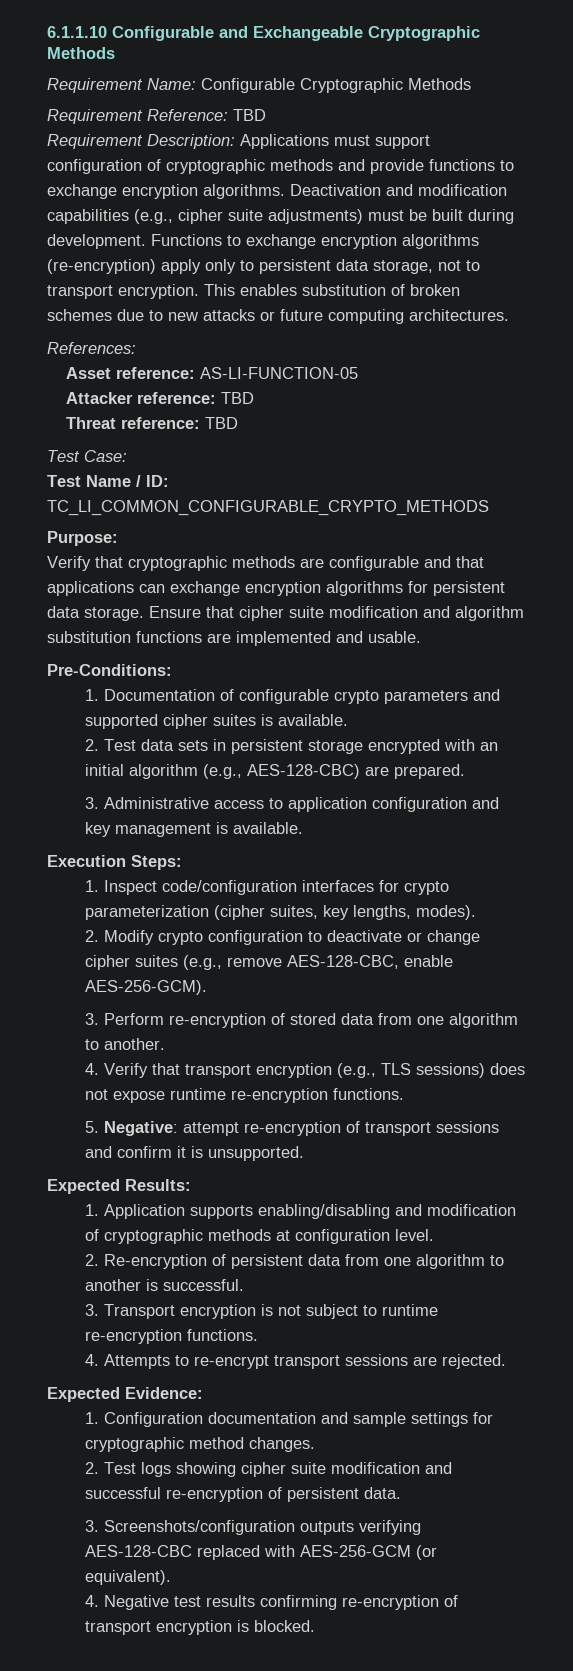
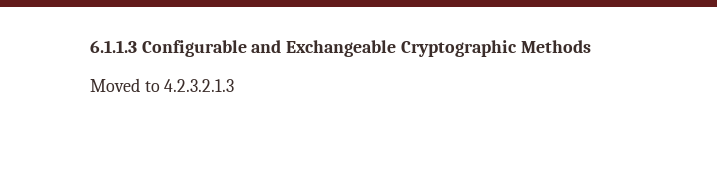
[47,26,107,38] 6.1.1.10 -> [90,40,137,53] 6.1.1.3
[47,78,471,93] [47,109,266,124] [47,134,430,149] [47,159,514,174] [47,184,507,199] [47,209,514,224] [47,234,479,249] [47,259,480,274] [47,284,460,299] [47,309,509,324] [47,342,136,354] [65,367,358,379] [65,392,254,404] [65,417,238,429] [47,450,127,462] [47,475,169,487] [47,500,489,516] [47,531,118,546] [47,556,484,571] [47,581,505,596] [47,606,524,621] [47,631,421,646] [47,664,172,676] [84,689,500,704] [84,714,348,729] [84,739,498,754] [84,764,465,779] [84,797,499,812] [84,822,303,837] [47,855,182,870] [84,880,449,895] [84,905,476,920] [84,930,480,945] [84,955,453,970] [84,980,207,995] [84,1013,518,1028] [84,1038,165,1050] [84,1063,525,1078] [84,1088,404,1103] [84,1121,499,1136] [84,1146,304,1161] [47,1179,191,1194] [84,1204,516,1219] [84,1229,434,1244] [84,1254,504,1269] [84,1279,244,1291] [84,1304,438,1319] [84,1329,258,1344] [84,1354,506,1369] [47,1387,203,1402] [84,1412,493,1427] [84,1437,315,1452] [84,1462,452,1477] [84,1487,401,1502] [84,1520,421,1535] [84,1545,437,1560] [84,1570,171,1585] [84,1595,458,1610] [84,1620,315,1635] Requirement Name: Configurable Cryptographic Methods // Requirement Reference: TBD // Requirement Description: Applications must support configuration of cryptographic methods and provide functions to exchange encryption algorithms. Deactivation and modification capabilities (e.g., cipher suite adjustments) must be built during development. Functions to exchange encryption algorithms (re-encryption) apply only to persistent data storage, not to transport encryption. This enables substitution of broken schemes due to new attacks or future computing architectures. // References: // Asset reference: AS-LI-FUNCTION-05 // Attacker reference: TBD // Threat reference: TBD // Test Case: // Test Name / ID: TC_LI_COMMON_CONFIGURABLE_CRYPTO_METHODS // Purpose: // Verify that cryptographic methods are configurable and that applications can exchange encryption algorithms for persistent data storage. Ensure that cipher suite modification and algorithm substitution functions are implemented and usable. // Pre-Conditions: // 1. Documentation of configurable crypto parameters and supported cipher suites is available. // 2. Test data sets in persistent storage encrypted with an initial algorithm (e.g., AES-128-CBC) are prepared. // 3. Administrative access to application configuration and key management is available. // Execution Steps: // 1. Inspect code/configuration interfaces for crypto parameterization (cipher suites, key lengths, modes). // 2. Modify crypto configuration to deactivate or change cipher suites (e.g., remove AES-128-CBC, enable AES-256-GCM). // 3. Perform re-encryption of stored data from one algorithm to another. // 4. Verify that transport encryption (e.g., TLS sessions) does not expose runtime re-encryption functions. // 5. Negative: attempt re-encryption of transport sessions and confirm it is unsupported. // Expected Results: // 1. Application supports enabling/disabling and modification of cryptographic methods at configuration level. // 2. Re-encryption of persistent data from one algorithm to another is successful. // 3. Transport encryption is not subject to runtime re-encryption functions. // 4. Attempts to re-encrypt transport sessions are rejected. // Expected Evidence: // 1. Configuration documentation and sample settings for cryptographic method changes. // 2. Test logs showing cipher suite modification and successful re-encryption of persistent data. // 3. Screenshots/configuration outputs verifying AES-128-CBC replaced with AES-256-GCM (or equivalent). // 4. Negative test results confirming re-encryption of transport encryption is blocked. -> [90,78,235,92] Moved to 4.2.3.2.1.3

